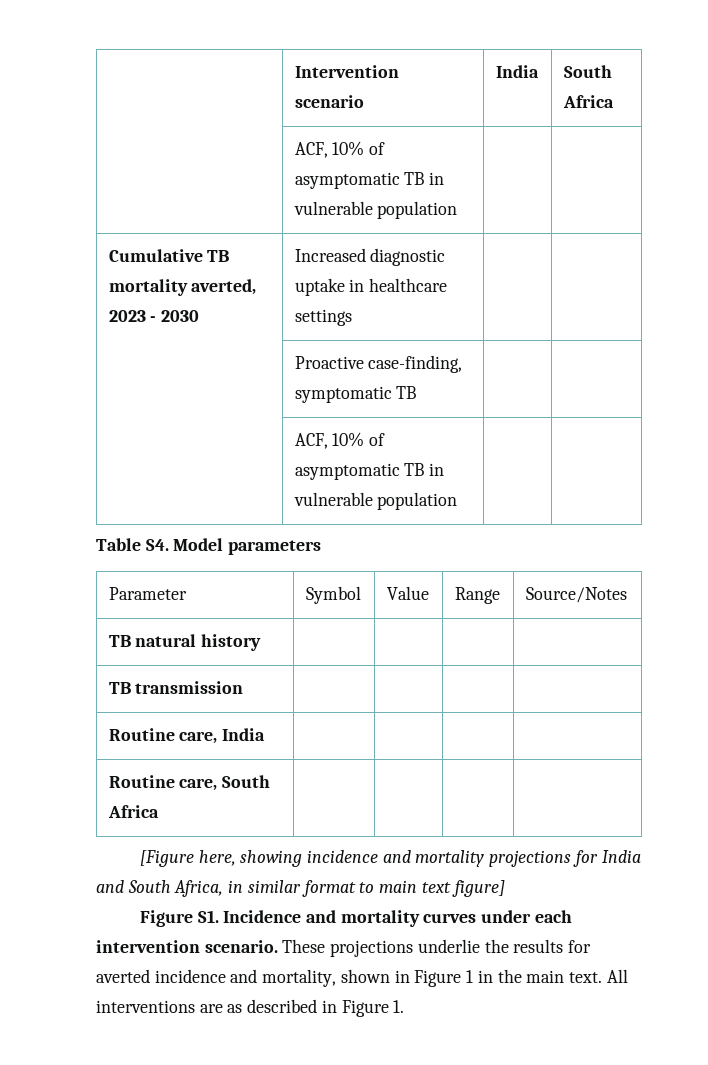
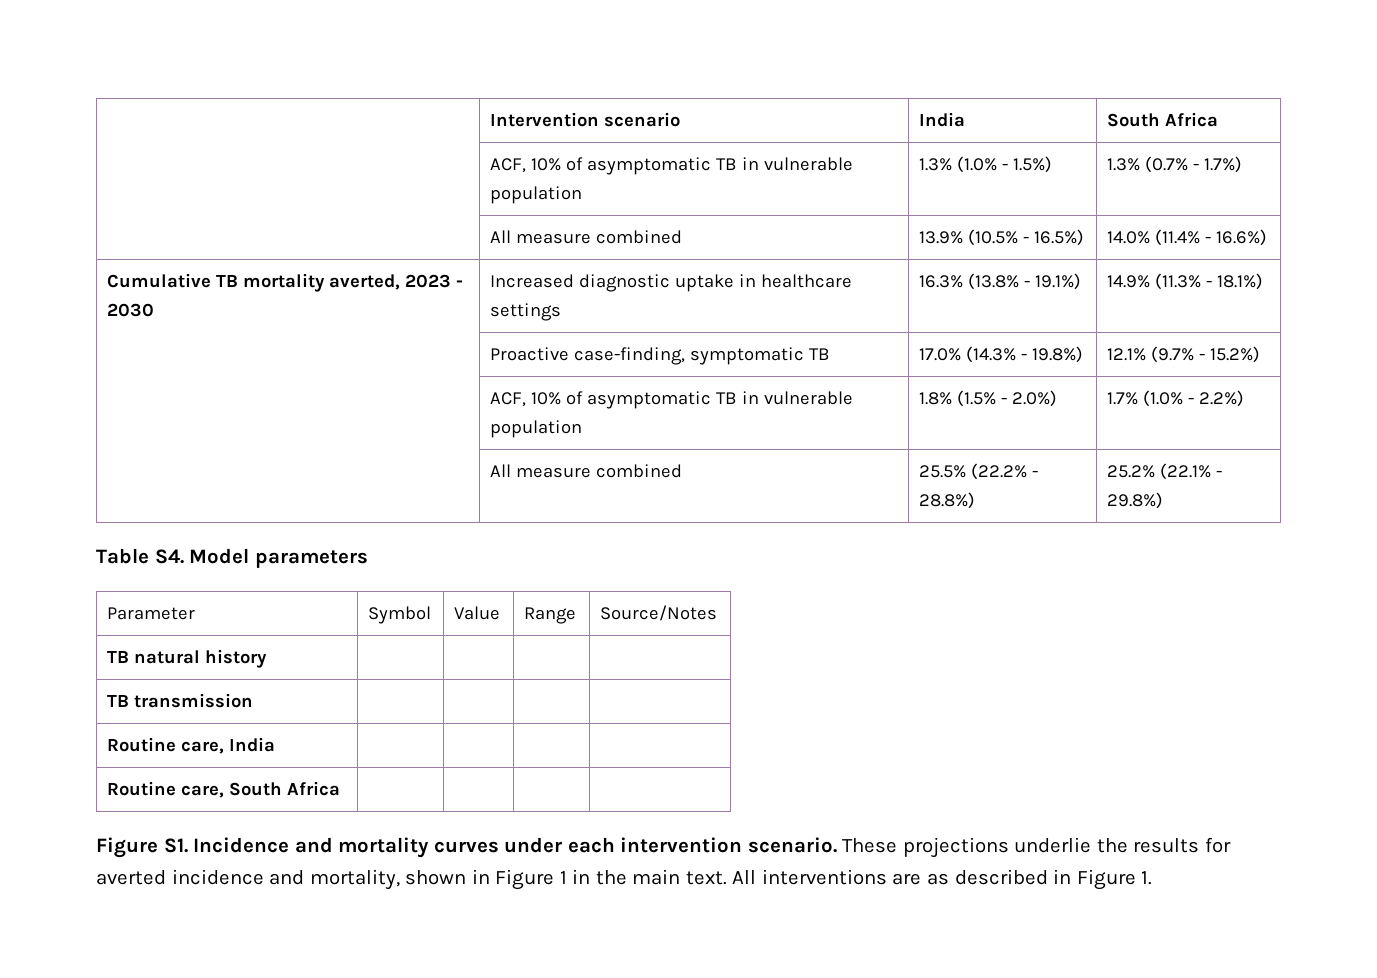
(458, 210) | -> [919,156,1053,173] [1107,156,1243,173] [490,230,683,244] [919,229,1085,246] [1107,229,1268,246] 1.3% (1.0% - 1.5%) | 1.3% (0.7% - 1.7%) // | All measure combined | 13.9% (10.5% - 16.5%) | 14.0% (11.4% - 16.6%)
[294,355,463,373] [294,386,417,403] [294,432,386,449] [294,463,445,480] [293,492,458,510] | // | Proactive case-finding, symptomatic TB | | // | ACF, 10% of asymptomatic TB in vulnerable population | | -> [919,273,1082,290] [1107,273,1264,290] [490,347,831,365] [919,346,1084,363] [1107,346,1261,363] [490,391,854,409] [490,420,583,438] [919,390,1058,407] [1107,390,1245,407] [490,464,683,478] [919,463,1039,480] [919,492,976,509] [1107,463,1223,480] [1107,492,1164,509] 16.3% (13.8% - 19.1%) | 14.9% (11.3% - 18.1%) // | Proactive case-finding, symptomatic TB | 17.0% (14.3% - 19.8%) | 12.1% (9.7% - 15.2%) // | ACF, 10% of asymptomatic TB in vulnerable population | 1.8% (1.5% - 2.0%) | 1.7% (1.0% - 2.2%) // | All measure combined | 25.5% (22.2% - 28.8%) | 25.2% (22.1% - 29.8%)
[139,850,641,867] [96,880,505,897] // [Figure here, showing incidence and mortality projections for India and South Africa, in similar format to main text figure] -> (341, 788) none

